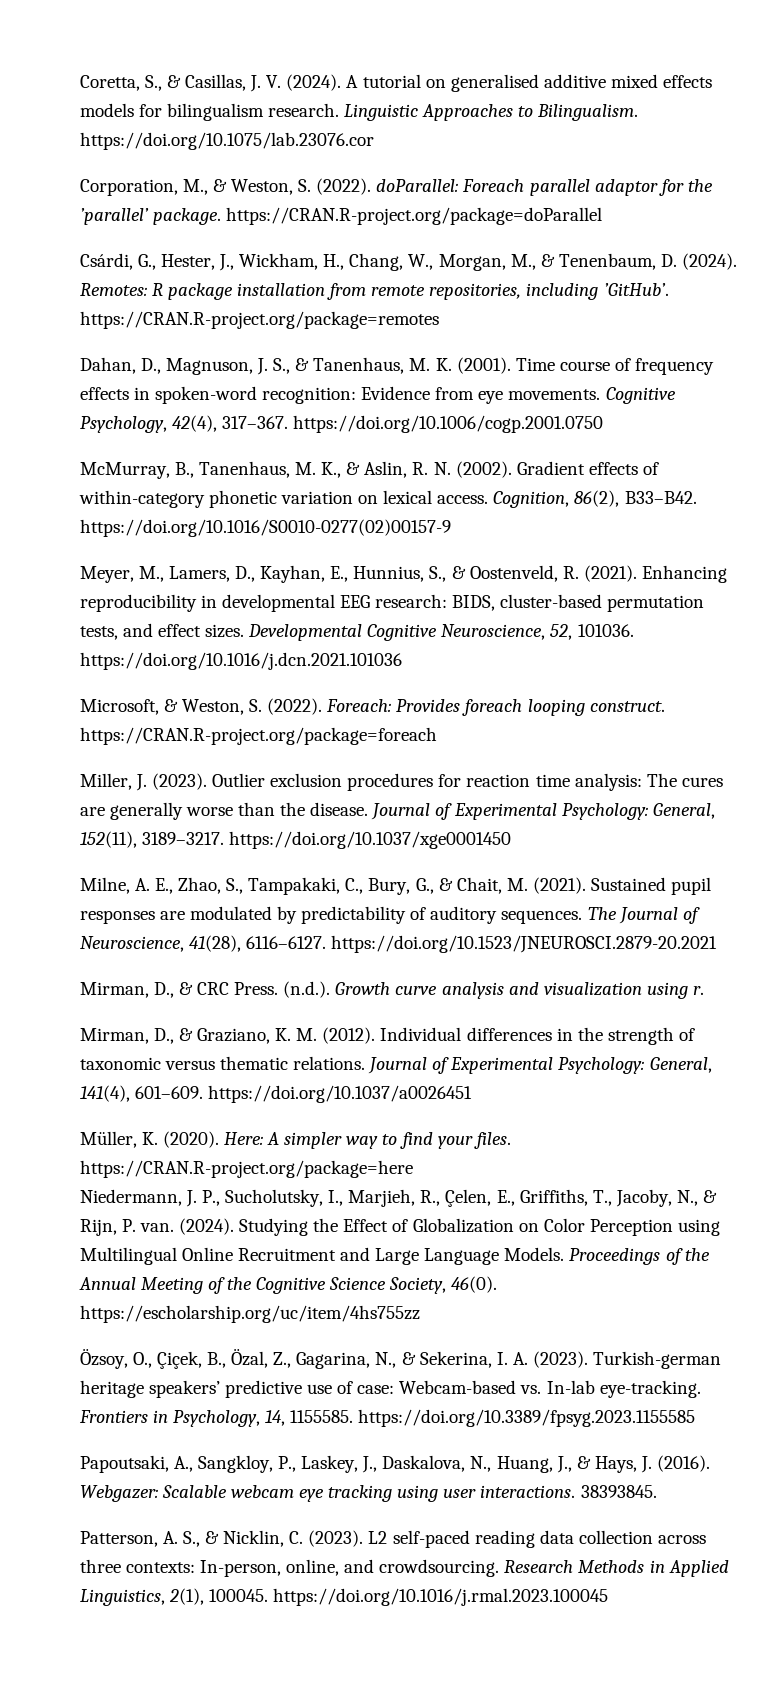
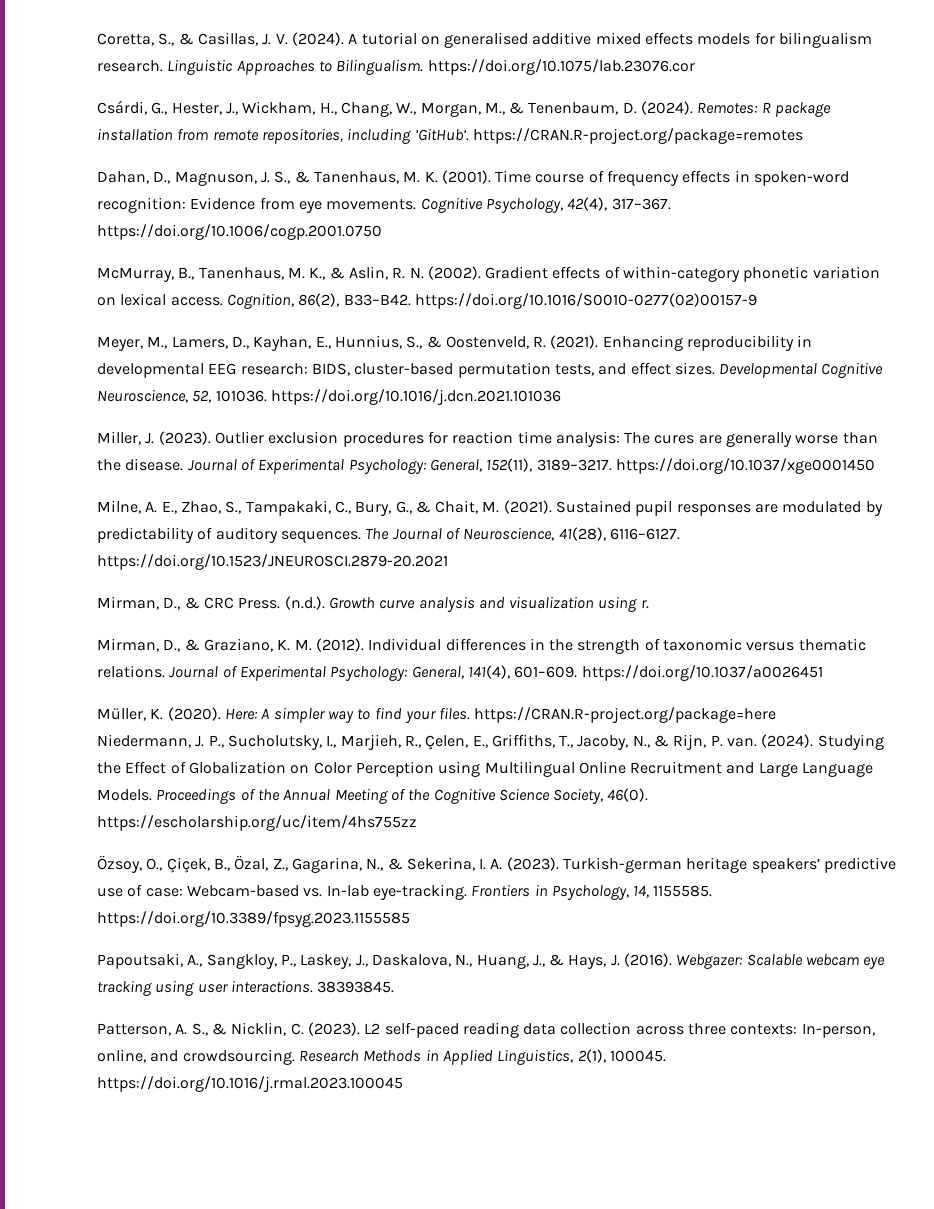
[79,178,713,196] [79,207,602,225] // Corporation, M., & Weston, S. (2022). doParallel: Foreach parallel adaptor for the ’parallel’ package. https://CRAN.R-project.org/package=doParallel -> (695, 67) none
[79,698,665,716] [79,727,437,745] // Microsoft, & Weston, S. (2022). Foreach: Provides foreach looping construct. https://CRAN.R-project.org/package=foreach -> (561, 397) none

